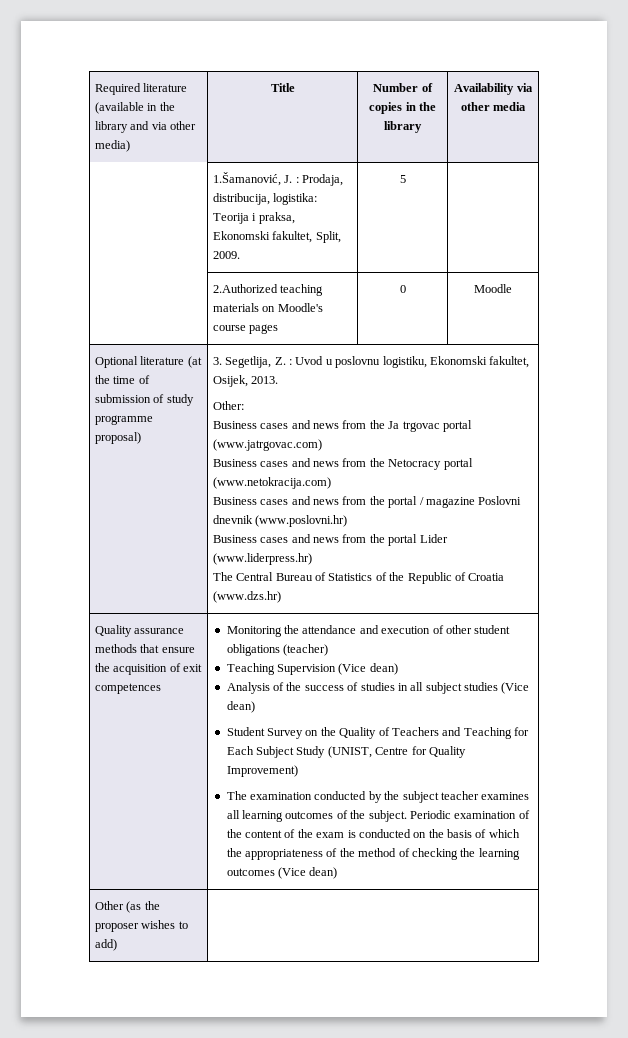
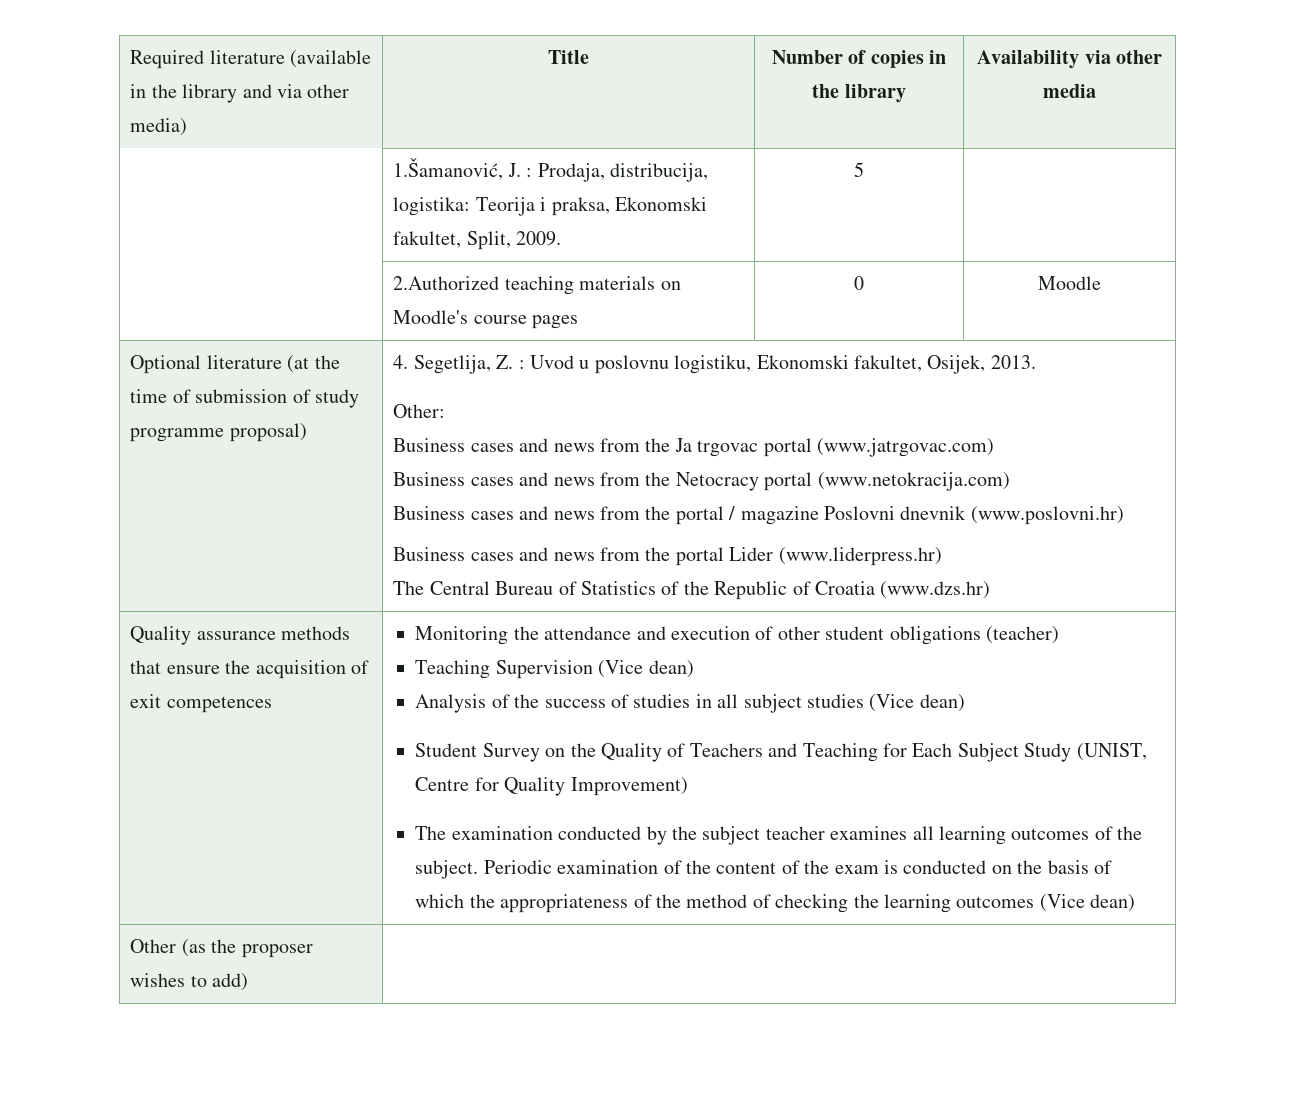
[212,357,222,365] 3. -> [393,355,409,369] 4.

